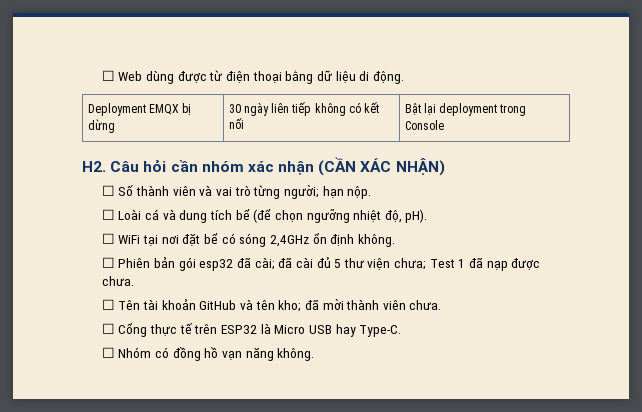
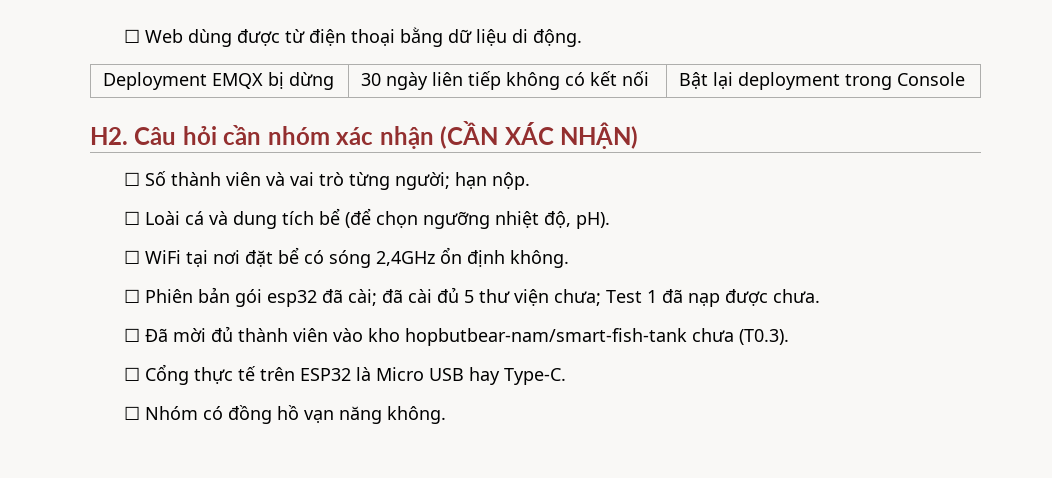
[118,299,442,312] Tên tài khoản GitHub và tên kho; đã mời thành viên chưa. -> [145,326,790,346] Đã mời đủ thành viên vào kho hopbutbear-nam/smart-fish-tank chưa (T0.3).

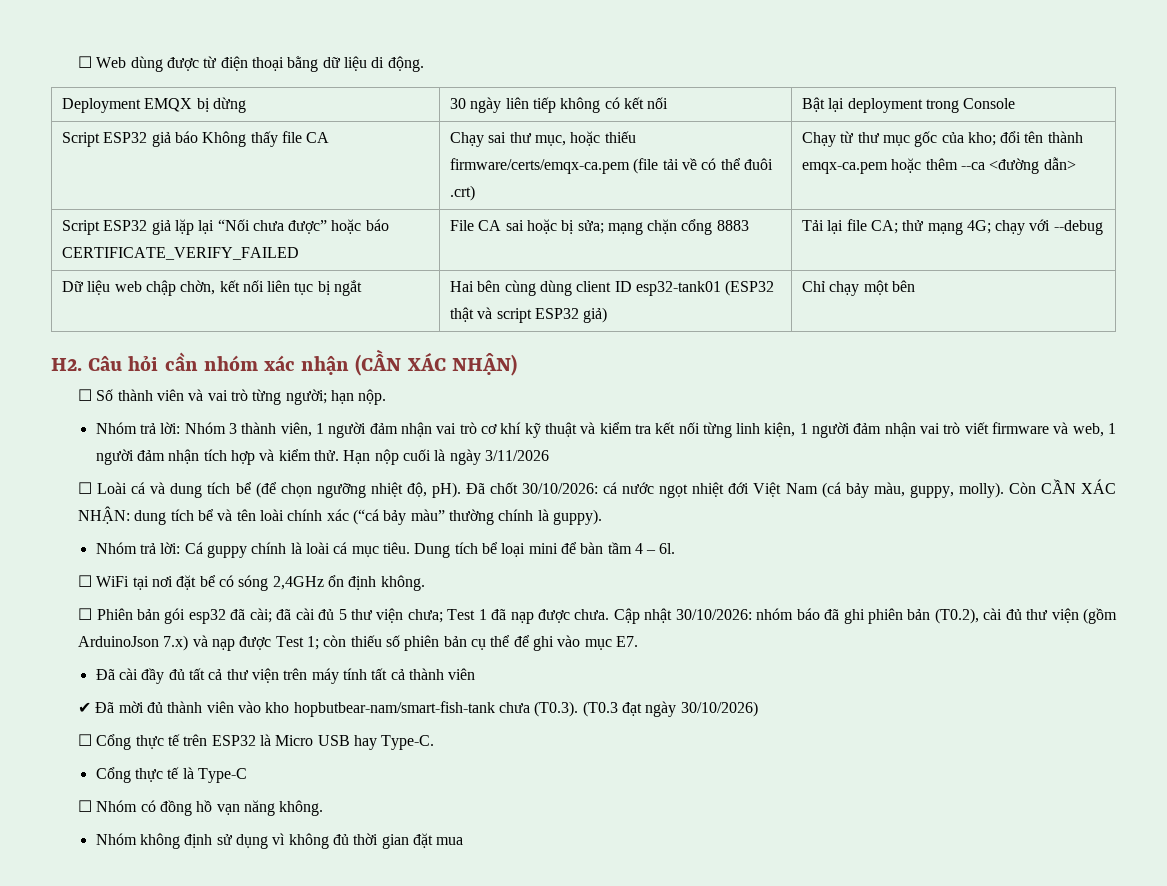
(965, 79) none -> [61,131,330,147] [449,131,636,147] [449,158,773,174] [449,185,475,201] [801,131,1083,147] [801,157,1076,174] [61,219,389,235] [61,247,299,260] [449,219,749,235] [801,219,1103,235] [61,280,363,296] [449,280,775,296] [449,307,608,323] [801,280,915,296] // Script ESP32 giả báo Không thấy file CA | Chạy sai thư mục, hoặc thiếu firmware/certs/emqx-ca.pem (file tải về có thể đuôi .crt) | Chạy từ thư mục gốc của kho; đổi tên thành emqx-ca.pem hoặc thêm --ca <đường dẫn> // Script ESP32 giả lặp lại “Nối chưa được” hoặc báo CERTIFICATE_VERIFY_FAILED | File CA sai hoặc bị sửa; mạng chặn cổng 8883 | Tải lại file CA; thử mạng 4G; chạy với --debug // Dữ liệu web chập chờn, kết nối liên tục bị ngắt | Hai bên cùng dùng client ID esp32-tank01 (ESP32 thật và script ESP32 giả) | Chỉ chạy một bên
(531, 181) none -> [95,422,1117,438] [95,449,549,465] // Nhóm trả lời: Nhóm 3 thành viên, 1 người đảm nhận vai trò cơ khí kỹ thuật và kiểm tra kết nối từng linh kiện, 1 người đảm nhận vai trò viết firmware và web, 1 người đảm nhận tích hợp và kiểm thử. Hạn nộp cuối là ngày 3/11/2026
(611, 220) none -> [465,479,1117,498] [78,506,602,525] [95,542,676,558] Đã chốt 30/10/2026: cá nước ngọt nhiệt đới Việt Nam (cá bảy màu, guppy, molly). Còn CẦN XÁC NHẬN: dung tích bể và tên loài chính xác (“cá bảy màu” thường chính là guppy). // Nhóm trả lời: Cá guppy chính là loài cá mục tiêu. Dung tích bể loại mini để bàn tầm 4 – 6l.
[124,328,141,342] // ☐ -> [613,608,1117,624] [78,635,638,651] [95,668,476,684] [78,702,92,713] Cập nhật 30/10/2026: nhóm báo đã ghi phiên bản (T0.2), cài đủ thư viện (gồm ArduinoJson 7.x) và nạp được Test 1; còn thiếu số phiên bản cụ thể để ghi vào mục E7. // Đã cài đầy đủ tất cả thư viện trên máy tính tất cả thành viên // ✔
(790, 337) none -> [582,701,758,717] (T0.3 đạt ngày 30/10/2026)
(567, 376) none -> [95,767,248,783] // Cổng thực tế là Type-C
(447, 415) none -> [95,833,464,849] // Nhóm không định sử dụng vì không đủ thời gian đặt mua

